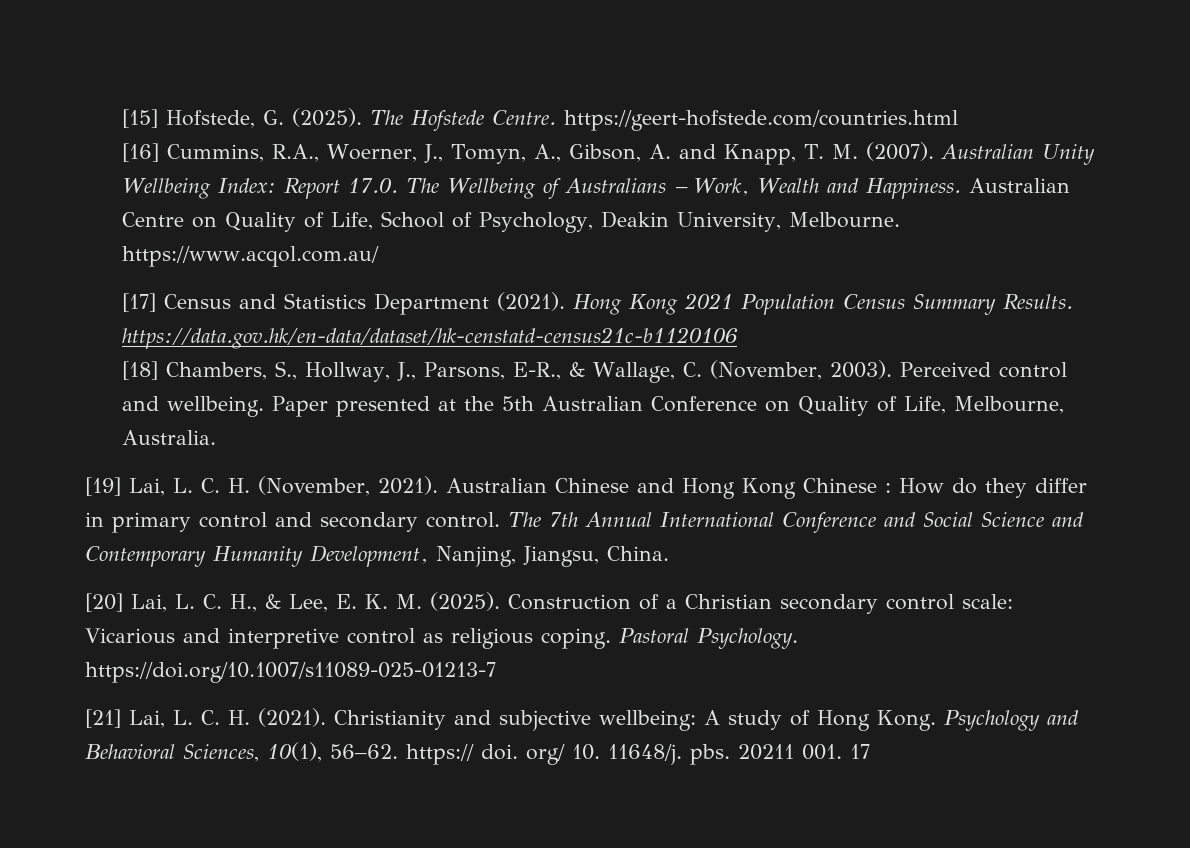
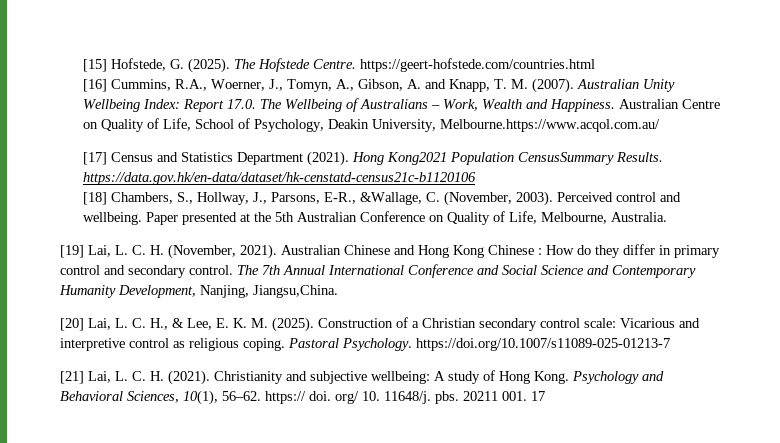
[789,212,901,228] [122,246,380,267] Melbourne. https://www.acqol.com.au/ -> [439,119,660,132] Melbourne.https://www.acqol.com.au/
[629,293,997,315] Kong 2021 Population Census Summary -> [386,152,614,165] Kong2021 Population CensusSummary
[569,362,676,383] & Wallage, -> [359,192,422,205] &Wallage,
[523,546,669,567] Jiangsu, China. -> [253,285,338,298] Jiangsu,China.

